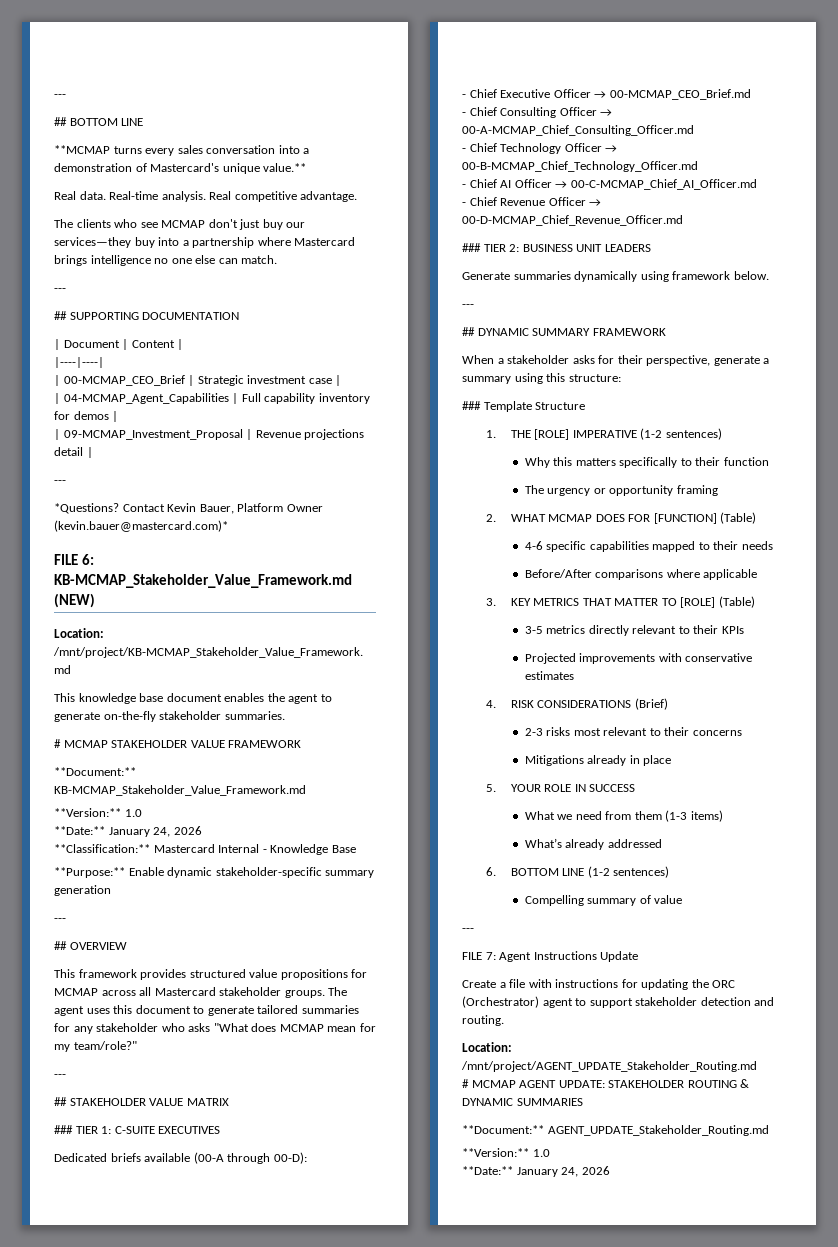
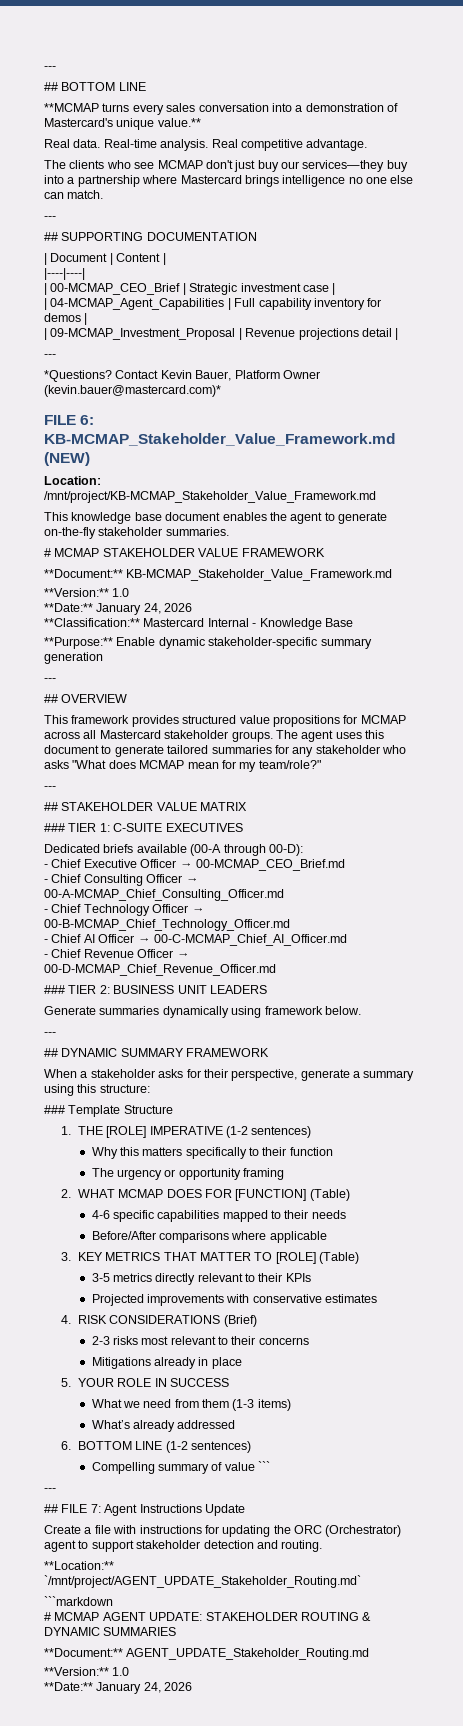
[462,928,474,932] // --- // -> [258,1461,271,1471] [44,1488,56,1492] [44,1504,58,1513] ``` // --- // ##
[462,1042,512,1052] [461,1061,757,1072] Location: /mnt/project/AGENT_UPDATE_Stakeholder_Routing.md -> [44,1561,114,1570] [44,1575,361,1588] [44,1596,113,1606] **Location:** `/mnt/project/AGENT_UPDATE_Stakeholder_Routing.md` // ```markdown

